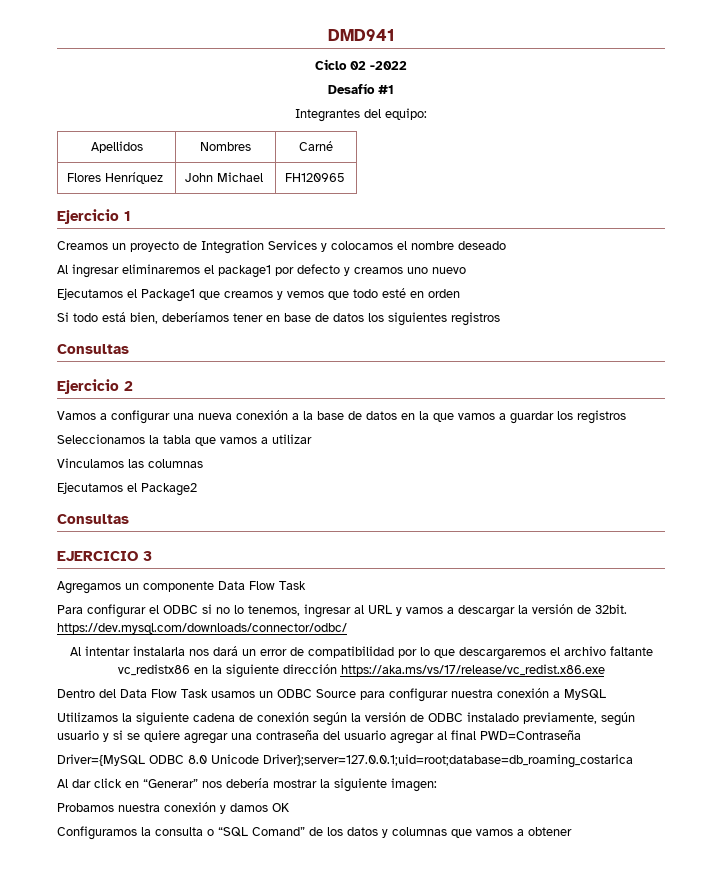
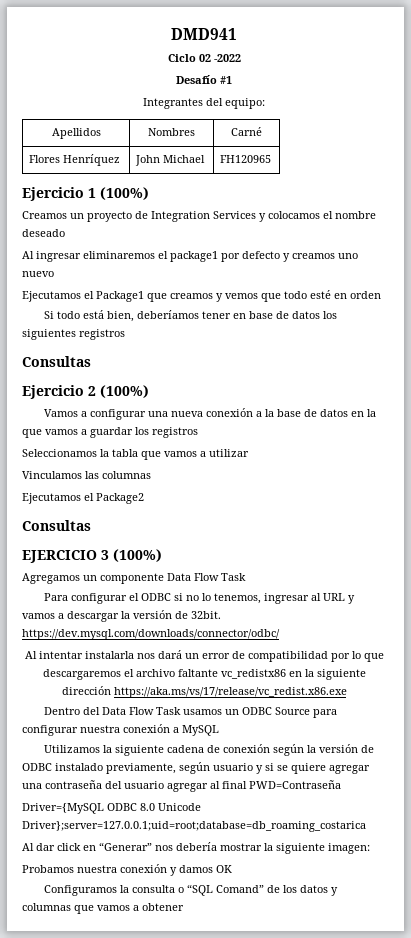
(131, 216) none -> [100,187,149,200] (100%)
(133, 386) none -> [100,385,149,398] (100%)
(152, 556) none -> [113,549,162,562] (100%)

